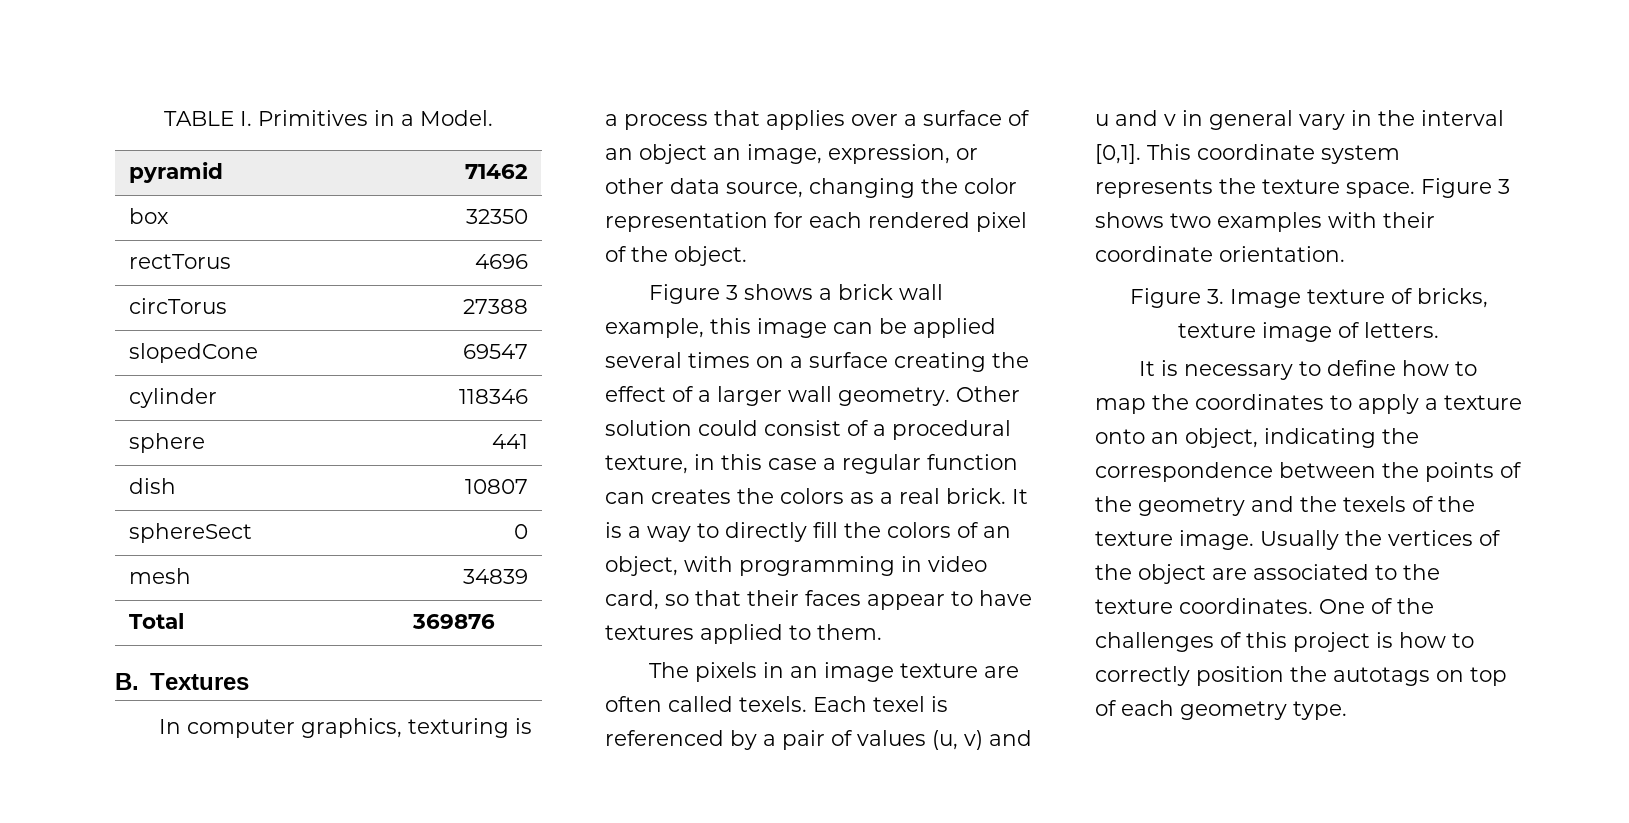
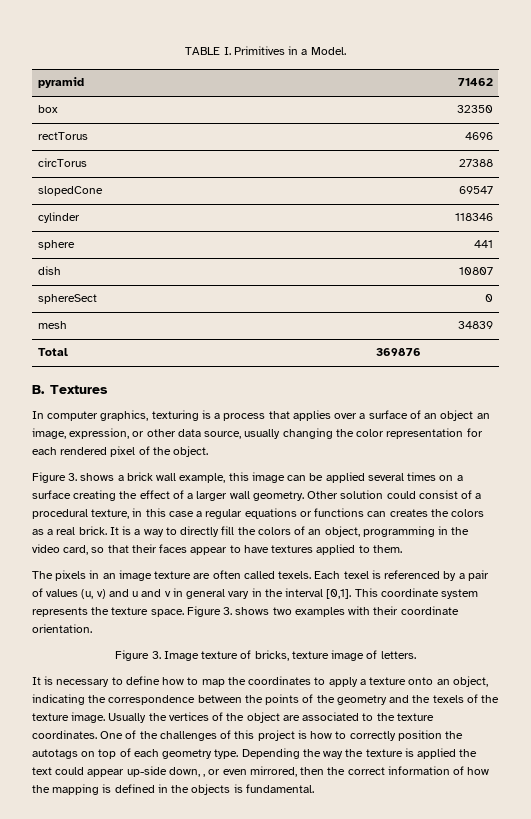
(803, 190) none -> [244,429,281,439] usually
[726,285,739,300] 3 -> [68,473,78,481] 3.
[927,454,1018,470] function -> [244,508,365,519] equations or functions
[684,556,733,572] with -> (360, 531) none
(922, 564) none -> [451,527,470,535] the
[1498,179,1510,194] 3 -> [223,607,233,615] 3.
(1347, 710) none -> [241,748,478,759] [32,766,490,777] [32,784,314,795] Depending the way the texture is applied the text could appear up-side down, , or even mirrored, then the correct information of how the mapping is defined in the objects is fundamental.

